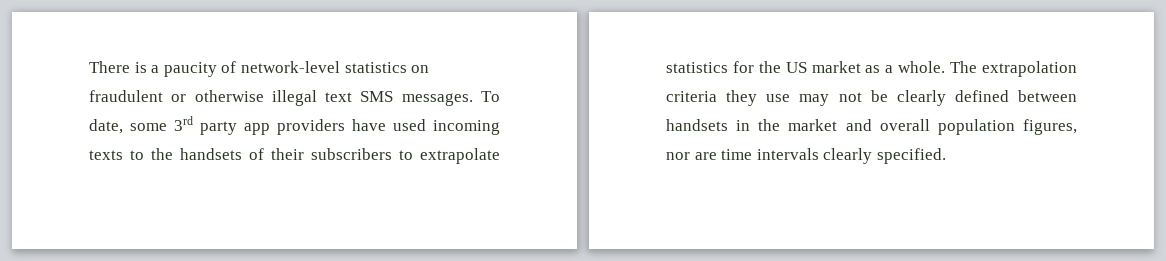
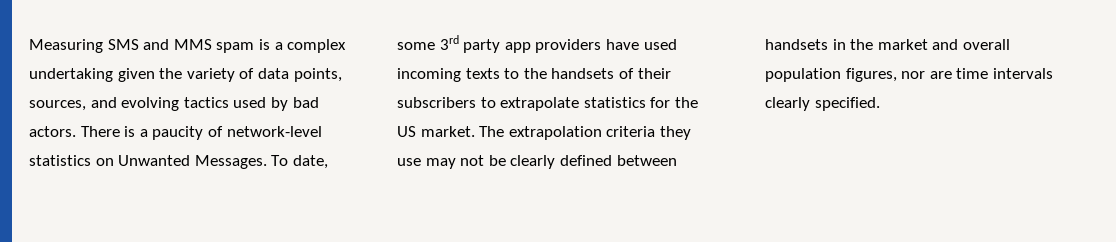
(89, 67) none -> [29,39,347,53] [29,68,342,82] [29,97,319,111] [29,126,76,137] Measuring SMS and MMS spam is a complex undertaking given the variety of data points, sources, and evolving tactics used by bad actors.
[89,90,473,106] fraudulent or otherwise illegal text SMS messages. -> [118,155,267,169] Unwanted Messages.
[811,61,946,73] market as a whole. -> [420,126,475,137] market.

